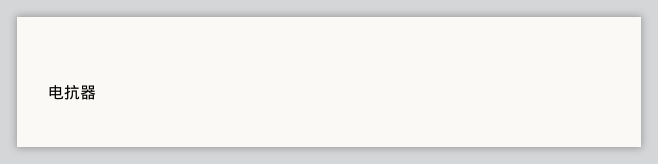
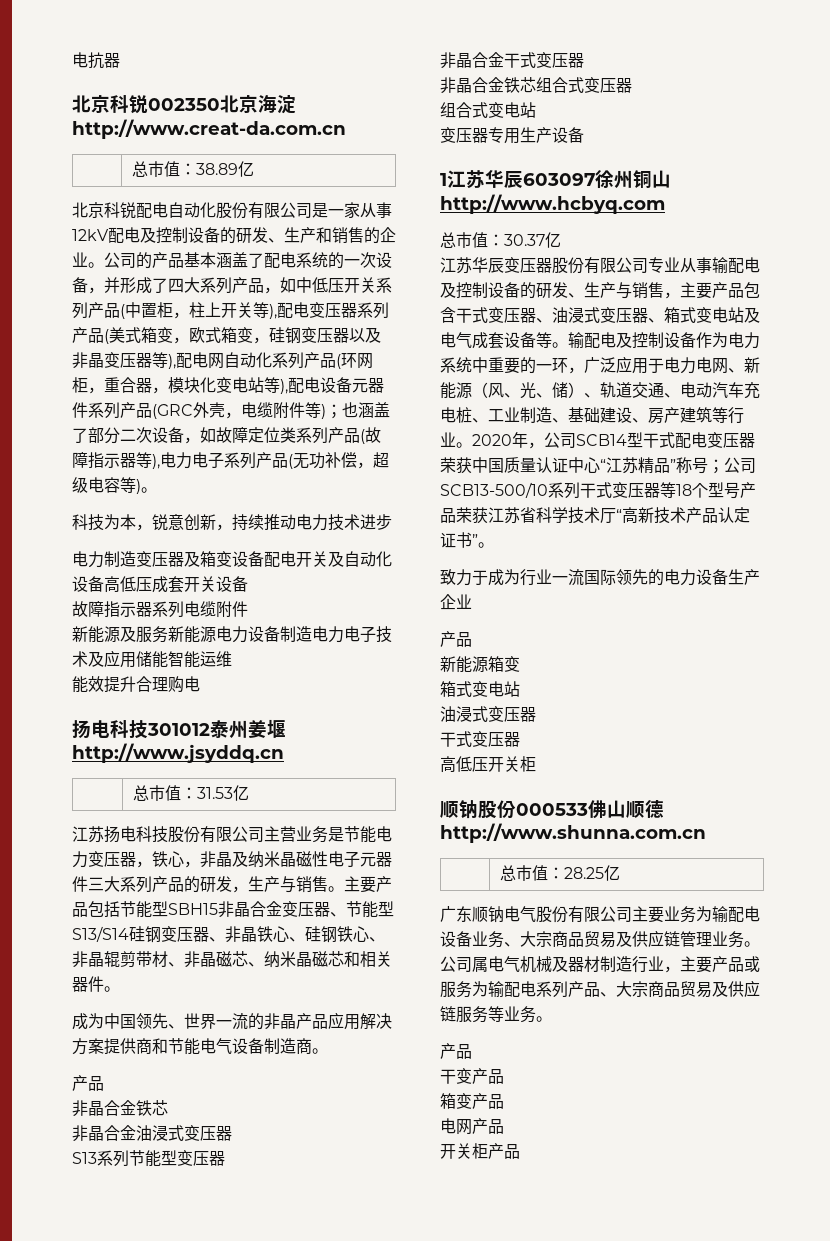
(96, 92) none -> [72,95,296,114] [72,119,346,139] [132,161,255,177] [72,202,392,219] [72,227,396,244] [72,252,392,269] [72,277,392,294] [72,302,389,319] [72,327,381,344] [72,352,373,369] [72,377,384,394] [72,402,390,419] [72,427,381,444] [72,452,389,469] [72,477,157,494] [72,514,392,531] [72,551,392,568] [72,576,248,593] [72,601,248,618] [72,626,392,643] [72,650,232,668] [72,676,200,693] [72,719,286,739] [72,743,284,763] [133,785,250,801] [72,826,392,843] [72,851,392,868] [72,876,392,893] [72,901,394,918] [72,926,385,943] [72,951,392,968] [72,976,120,992] [72,1012,392,1030] [72,1038,328,1055] [72,1075,104,1091] [72,1100,168,1117] [72,1125,232,1142] [72,1150,225,1167] [440,52,584,69] [440,77,632,94] [440,102,536,118] [440,127,584,144] [440,170,671,189] [440,194,665,214] [440,232,561,248] [440,257,760,274] [440,282,760,299] [440,307,760,323] [440,332,760,349] [440,356,760,374] [440,382,760,399] [440,407,744,424] [440,432,755,449] [440,457,756,474] [440,482,756,499] [440,507,750,524] [440,532,494,548] [440,569,760,586] [440,594,472,610] [440,631,472,647] [440,656,520,673] [440,681,520,697] [440,706,536,722] [440,731,520,747] [440,756,536,773] [440,799,664,819] [440,823,706,843] [500,865,621,881] [440,906,760,923] [440,930,760,948] [440,956,760,973] [440,980,760,998] [440,1006,552,1023] [440,1043,472,1059] [440,1068,504,1084] [440,1093,504,1109] [440,1118,504,1135] [440,1143,520,1159] // 北京科锐002350北京海淀http://www.creat-da.com.cn // | 总市值：38.89亿 // 北京科锐配电自动化股份有限公司是一家从事12kV配电及控制设备的研发、生产和销售的企业。公司的产品基本涵盖了配电系统的一次设备，并形成了四大系列产品，如中低压开关系列产品(中置柜，柱上开关等),配电变压器系列产品(美式箱变，欧式箱变，硅钢变压器以及非晶变压器等),配电网自动化系列产品(环网柜，重合器，模块化变电站等),配电设备元器件系列产品(GRC外壳，电缆附件等)；也涵盖了部分二次设备，如故障定位类系列产品(故障指示器等),电力电子系列产品(无功补偿，超级电容等)。 // 科技为本，锐意创新，持续推动电力技术进步 // 电力制造变压器及箱变设备配电开关及自动化设备高低压成套开关设备 // 故障指示器系列电缆附件 // 新能源及服务新能源电力设备制造电力电子技术及应用储能智能运维 // 能效提升合理购电 // 扬电科技301012泰州姜堰http://www.jsyddq.cn // | 总市值：31.53亿 // 江苏扬电科技股份有限公司主营业务是节能电力变压器，铁心，非晶及纳米晶磁性电子元器件三大系列产品的研发，生产与销售。主要产品包括节能型SBH15非晶合金变压器、节能型S13/S14硅钢变压器、非晶铁心、硅钢铁心、非晶辊剪带材、非晶磁芯、纳米晶磁芯和相关器件。 // 成为中国领先、世界一流的非晶产品应用解决方案提供商和节能电气设备制造商。 // 产品 // 非晶合金铁芯 // 非晶合金油浸式变压器 // S13系列节能型变压器 // 非晶合金干式变压器 // 非晶合金铁芯组合式变压器 // 组合式变电站 // 变压器专用生产设备 // 1江苏华辰603097徐州铜山http://www.hcbyq.com // 总市值：30.37亿 // 江苏华辰变压器股份有限公司专业从事输配电及控制设备的研发、生产与销售，主要产品包含干式变压器、油浸式变压器、箱式变电站及电气成套设备等。输配电及控制设备作为电力系统中重要的一环，广泛应用于电力电网、新能源（风、光、储）、轨道交通、电动汽车充电桩、工业制造、基础建设、房产建筑等行业。2020年，公司SCB14型干式配电变压器荣获中国质量认证中心“江苏精品”称号；公司SCB13-500/10系列干式变压器等18个型号产品荣获江苏省科学技术厅“高新技术产品认定证书”。 // 致力于成为行业一流国际领先的电力设备生产企业 // 产品 // 新能源箱变 // 箱式变电站 // 油浸式变压器 // 干式变压器 // 高低压开关柜 // 顺钠股份000533佛山顺德http://www.shunna.com.cn // | 总市值：28.25亿 // 广东顺钠电气股份有限公司主要业务为输配电设备业务、大宗商品贸易及供应链管理业务。公司属电气机械及器材制造行业，主要产品或服务为输配电系列产品、大宗商品贸易及供应链服务等业务。 // 产品 // 干变产品 // 箱变产品 // 电网产品 // 开关柜产品

